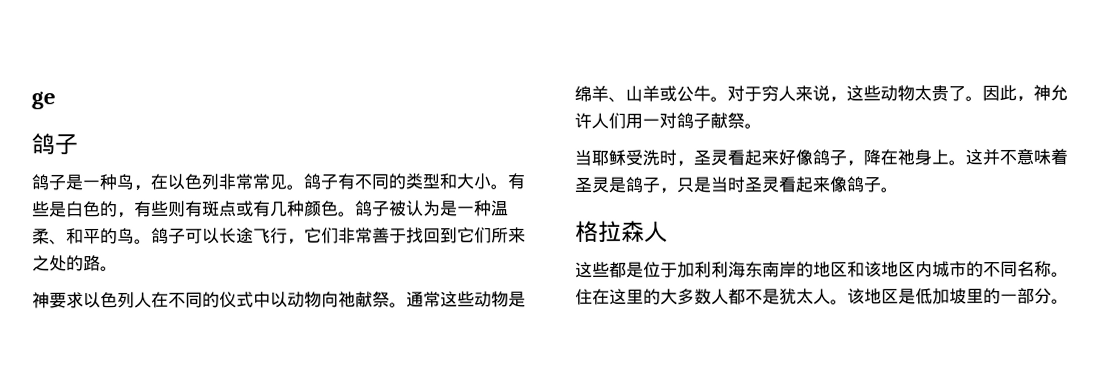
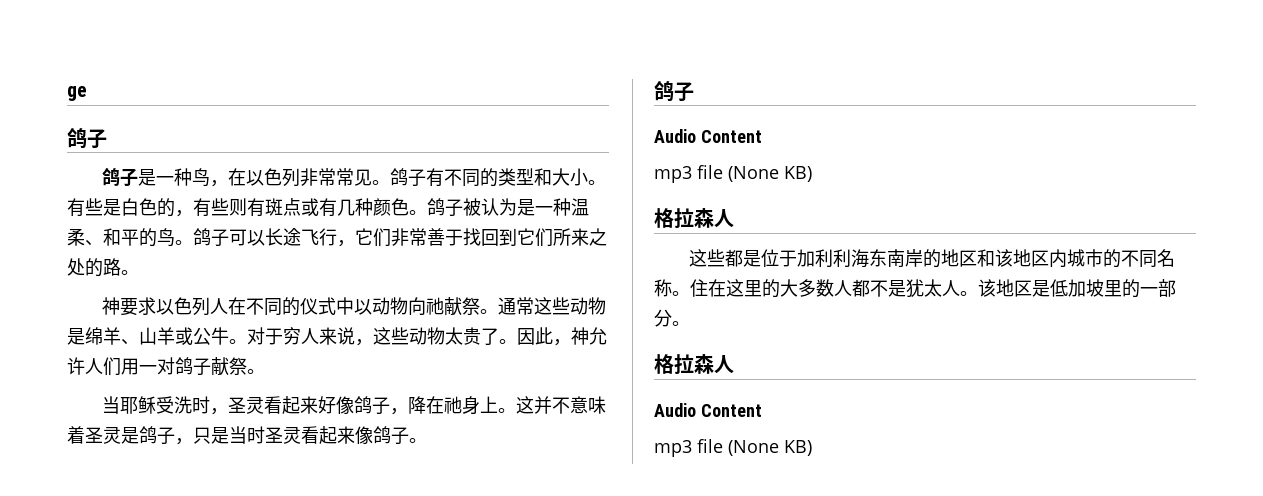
(899, 190) none -> [654,80,694,102] [654,129,762,143] [654,165,812,183] // 鸽子 // Audio Content // mp3 file (None KB)
(1069, 301) none -> [654,354,734,374] [654,403,762,417] [654,439,812,457] // 格拉森人 // Audio Content // mp3 file (None KB)

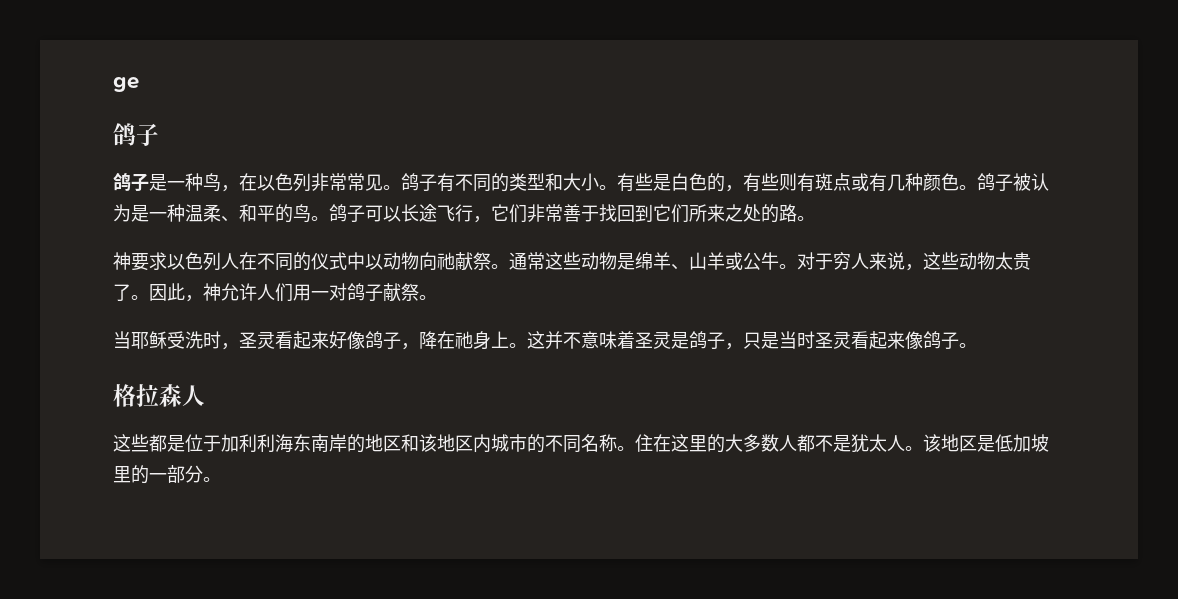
[654,80,694,102] [654,129,762,143] [654,165,812,183] // 鸽子 // Audio Content // mp3 file (None KB) -> (977, 345) none
[654,354,734,374] [654,403,762,417] [654,439,812,457] // 格拉森人 // Audio Content // mp3 file (None KB) -> (221, 479) none

